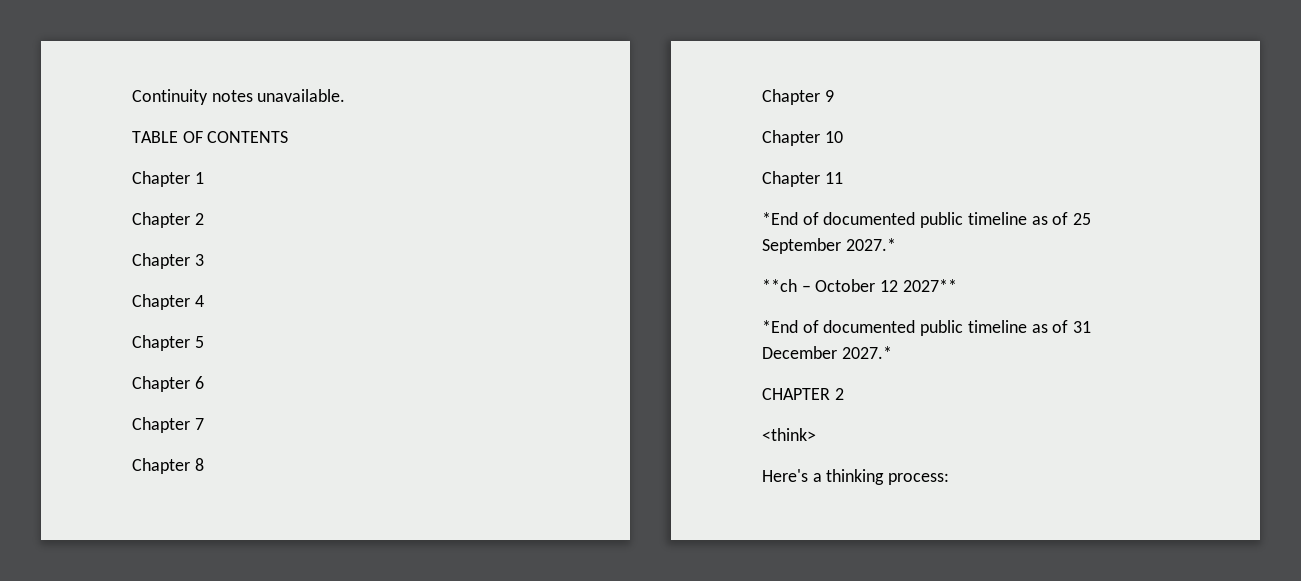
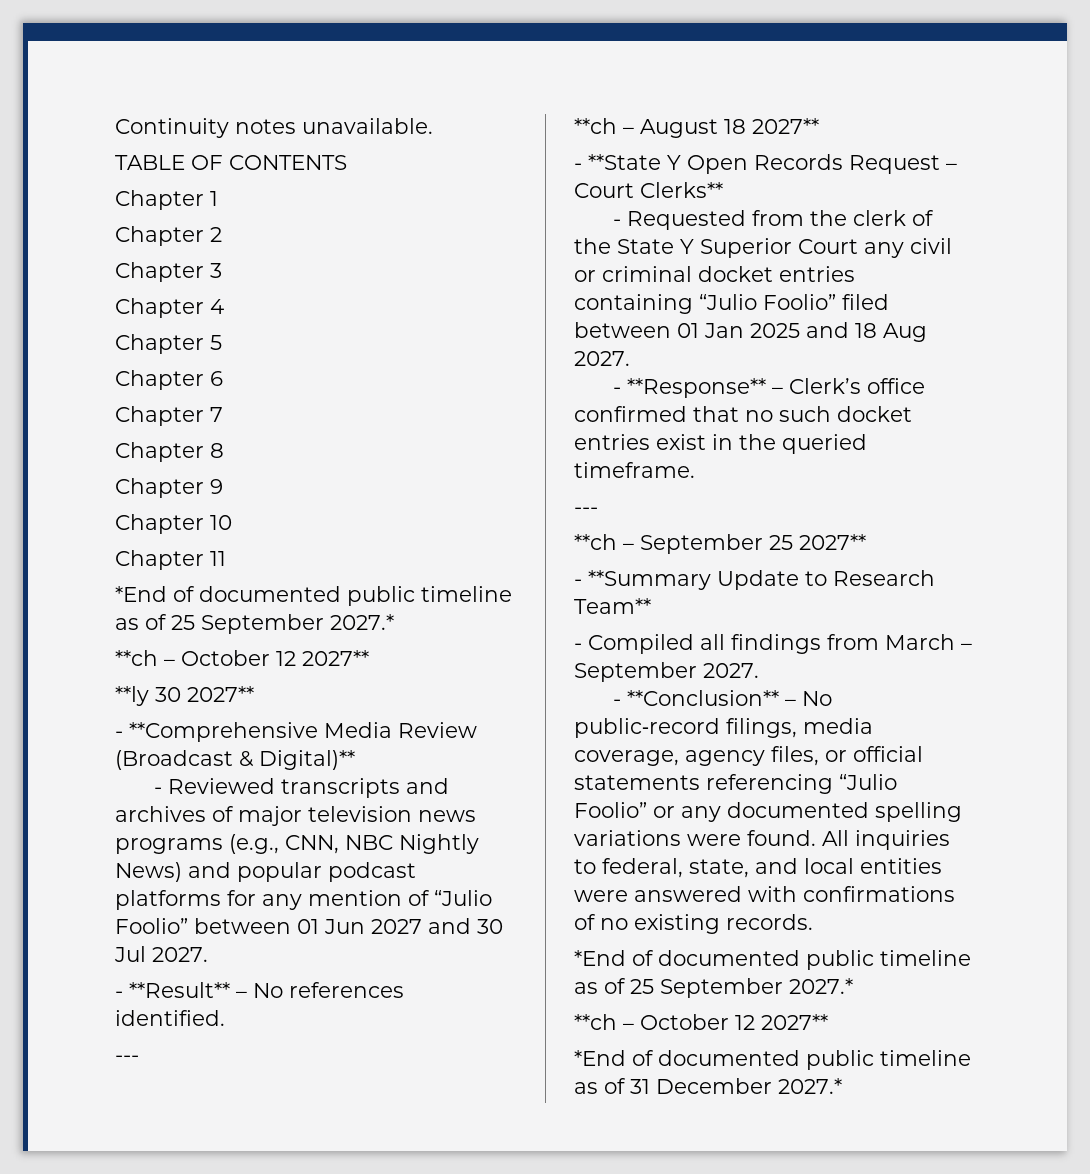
(957, 285) none -> [115,686,254,706] [115,722,477,742] [115,750,355,770] [154,778,450,798] [115,806,476,826] [115,834,479,854] [115,862,416,882] [115,890,492,910] [115,918,503,934] [114,946,208,962] [115,982,404,998] [115,1010,225,1026] [115,1055,139,1062] [574,118,819,138] [574,154,957,174] [574,182,723,198] [613,210,935,230] [574,238,952,258] [574,266,855,282] [574,294,889,314] [574,322,927,342] [574,351,630,366] [613,378,926,398] [574,406,912,422] [574,434,867,454] [574,462,695,478] [574,507,598,514] [574,534,866,554] [574,570,935,590] [574,598,651,614] [574,634,972,654] [574,662,759,682] [613,690,833,706] [574,718,873,738] [574,746,923,766] [574,774,897,794] [574,802,962,822] [574,830,950,850] [574,858,942,878] [574,886,955,902] [574,914,813,934] [574,950,971,970] [574,978,853,998] [574,1014,828,1030] // **ly 30 2027** // - **Comprehensive Media Review (Broadcast & Digital)** // - Reviewed transcripts and archives of major television news programs (e.g., CNN, NBC Nightly News) and popular podcast platforms for any mention of “Julio Foolio” between 01 Jun 2027 and 30 Jul 2027. // - **Result** – No references identified. // --- // **ch – August 18 2027** // - **State Y Open Records Request – Court Clerks** // - Requested from the clerk of the State Y Superior Court any civil or criminal docket entries containing “Julio Foolio” filed between 01 Jan 2025 and 18 Aug 2027. // - **Response** – Clerk’s office confirmed that no such docket entries exist in the queried timeframe. // --- // **ch – September 25 2027** // - **Summary Update to Research Team** // - Compiled all findings from March – September 2027. // - **Conclusion** – No public‑record filings, media coverage, agency files, or official statements referencing “Julio Foolio” or any documented spelling variations were found. All inquiries to federal, state, and local entities were answered with confirmations of no existing records. // *End of documented public timeline as of 25 September 2027.* // **ch – October 12 2027**
[762,388,844,400] [762,428,816,441] [762,469,950,485] // CHAPTER 2 // <think> // Here's a thinking process: -> (842, 1086) none

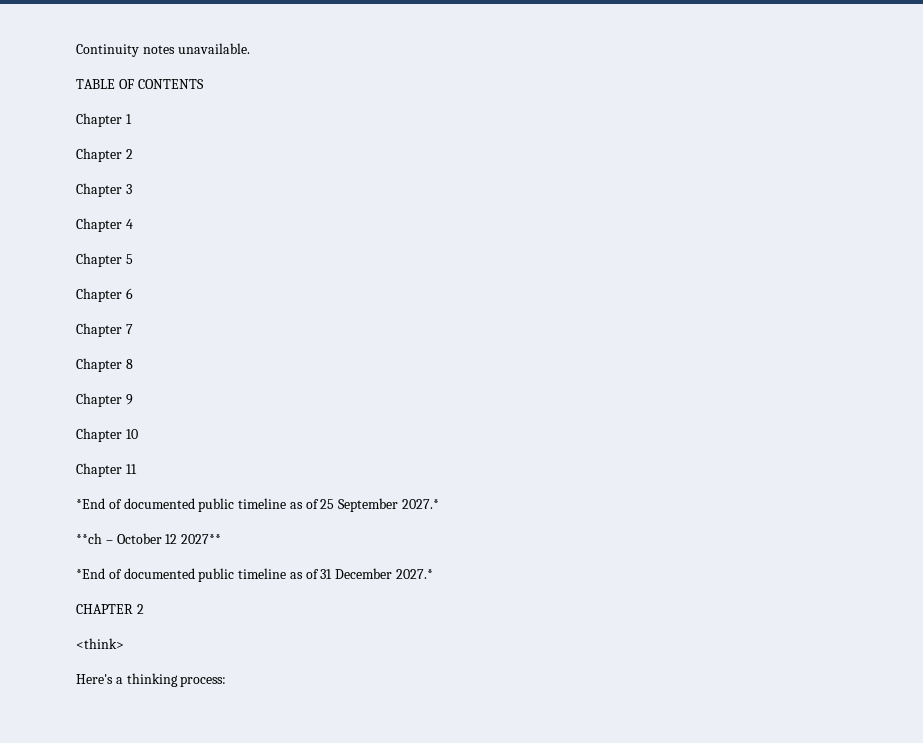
[115,686,254,706] [115,722,477,742] [115,750,355,770] [154,778,450,798] [115,806,476,826] [115,834,479,854] [115,862,416,882] [115,890,492,910] [115,918,503,934] [114,946,208,962] [115,982,404,998] [115,1010,225,1026] [115,1055,139,1062] [574,118,819,138] [574,154,957,174] [574,182,723,198] [613,210,935,230] [574,238,952,258] [574,266,855,282] [574,294,889,314] [574,322,927,342] [574,351,630,366] [613,378,926,398] [574,406,912,422] [574,434,867,454] [574,462,695,478] [574,507,598,514] [574,534,866,554] [574,570,935,590] [574,598,651,614] [574,634,972,654] [574,662,759,682] [613,690,833,706] [574,718,873,738] [574,746,923,766] [574,774,897,794] [574,802,962,822] [574,830,950,850] [574,858,942,878] [574,886,955,902] [574,914,813,934] [574,950,971,970] [574,978,853,998] [574,1014,828,1030] // **ly 30 2027** // - **Comprehensive Media Review (Broadcast & Digital)** // - Reviewed transcripts and archives of major television news programs (e.g., CNN, NBC Nightly News) and popular podcast platforms for any mention of “Julio Foolio” between 01 Jun 2027 and 30 Jul 2027. // - **Result** – No references identified. // --- // **ch – August 18 2027** // - **State Y Open Records Request – Court Clerks** // - Requested from the clerk of the State Y Superior Court any civil or criminal docket entries containing “Julio Foolio” filed between 01 Jan 2025 and 18 Aug 2027. // - **Response** – Clerk’s office confirmed that no such docket entries exist in the queried timeframe. // --- // **ch – September 25 2027** // - **Summary Update to Research Team** // - Compiled all findings from March – September 2027. // - **Conclusion** – No public‑record filings, media coverage, agency files, or official statements referencing “Julio Foolio” or any documented spelling variations were found. All inquiries to federal, state, and local entities were answered with confirmations of no existing records. // *End of documented public timeline as of 25 September 2027.* // **ch – October 12 2027** -> (222, 539) none
(842, 1086) none -> [76,604,144,614] [76,638,124,649] [76,673,227,687] // CHAPTER 2 // <think> // Here's a thinking process:

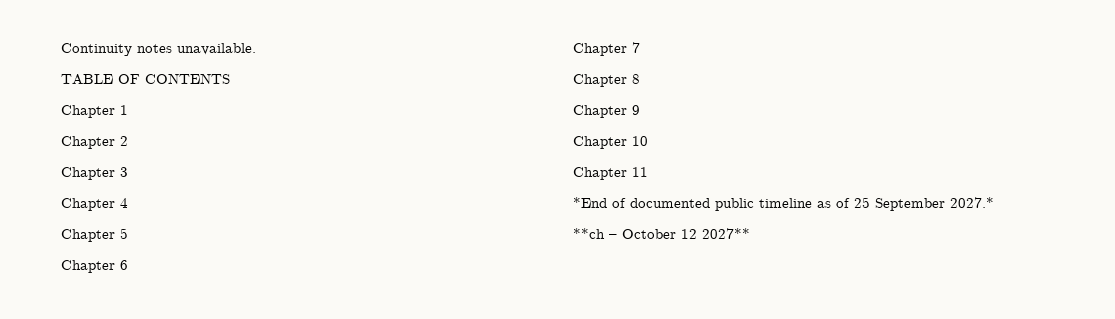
[76,568,434,582] [76,604,144,614] [76,638,124,649] [76,673,227,687] // *End of documented public timeline as of 31 December 2027.* // CHAPTER 2 // <think> // Here's a thinking process: -> (750, 233) none

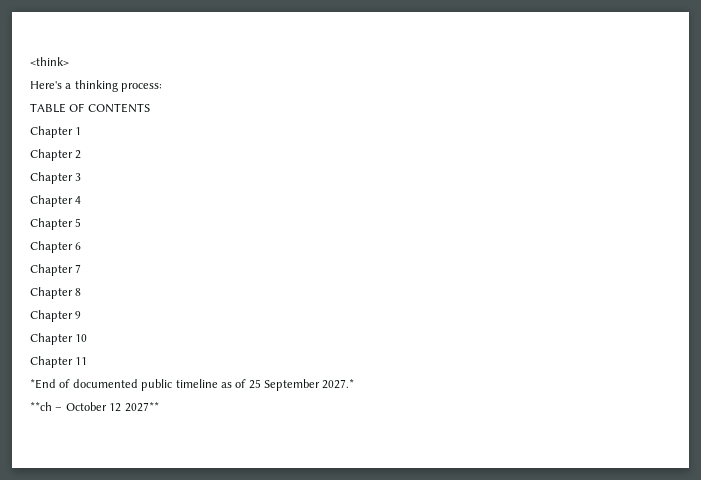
[61,43,256,56] Continuity notes unavailable. -> [30,57,69,66] [30,80,163,92] <think> // Here's a thinking process:

